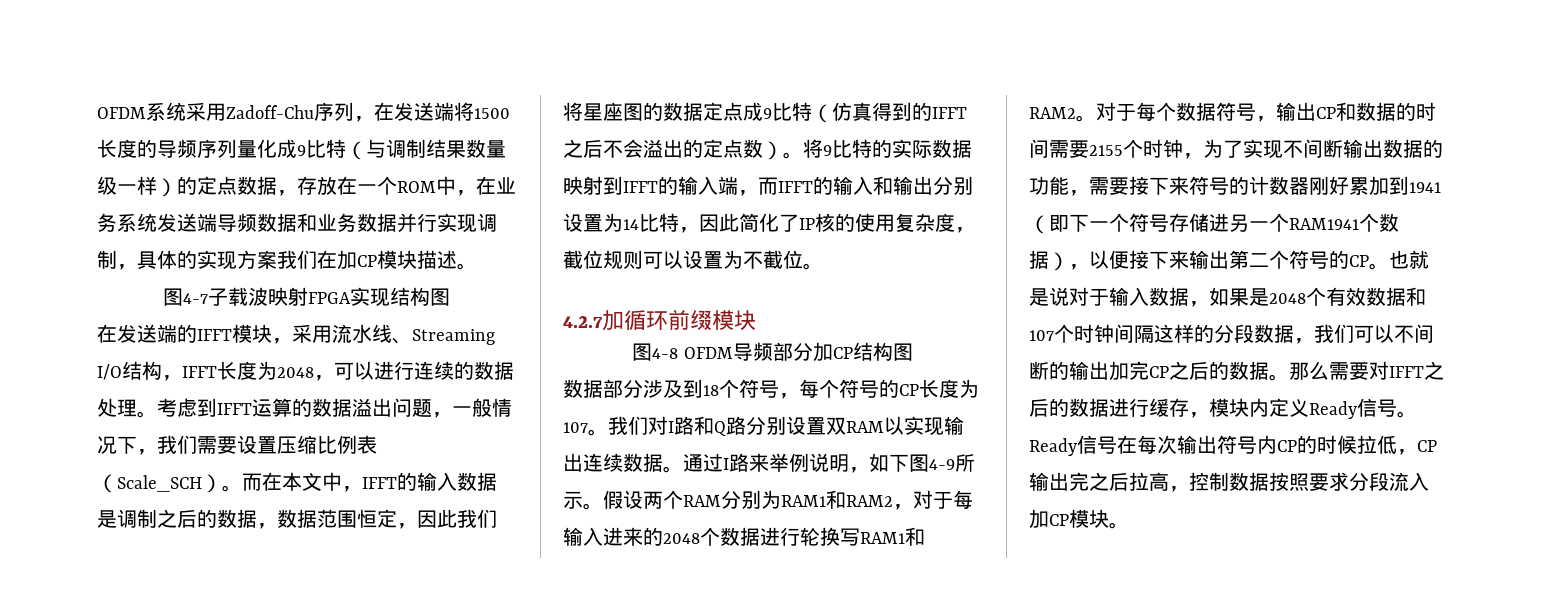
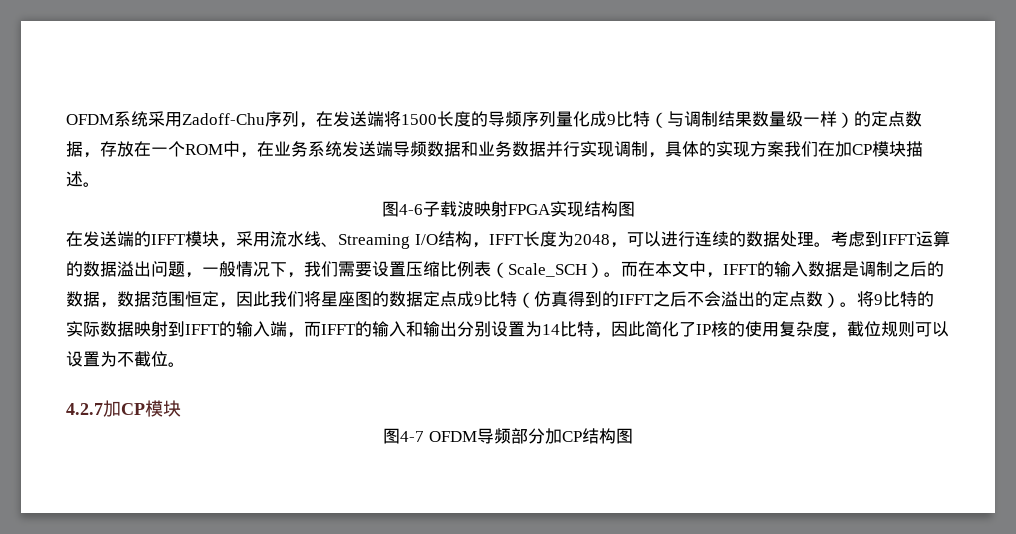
[183,293,208,304] 4-7 -> [398,204,423,215] 4-6
[624,309,712,331] 循环前缀 -> [121,403,145,415] CP
[652,348,679,359] 4-8 -> [400,431,425,442] 4-7
[563,379,979,399] [563,416,964,436] [563,453,975,473] [563,490,973,510] [563,527,925,546] [1029,102,1436,122] [1029,139,1443,159] [1029,176,1441,196] [1029,213,1399,234] [1029,250,1429,271] [1029,287,1426,307] [1029,324,1434,344] [1029,361,1444,381] [1029,398,1417,419] [1029,435,1437,456] [1029,472,1429,492] [1029,509,1129,529] // 数据部分涉及到18个符号，每个符号的CP长度为107。我们对I路和Q路分别设置双RAM以实现输出连续数据。通过I路来举例说明，如下图4-9所示。假设两个RAM分别为RAM1和RAM2，对于每输入进来的2048个数据进行轮换写RAM1和RAM2。对于每个数据符号，输出CP和数据的时间需要2155个时钟，为了实现不间断输出数据的功能，需要接下来符号的计数器刚好累加到1941（即下一个符号存储进另一个RAM1941个数据），以便接下来输出第二个符号的CP。也就是说对于输入数据，如果是2048个有效数据和107个时钟间隔这样的分段数据，我们可以不间断的输出加完CP之后的数据。那么需要对IFFT之后的数据进行缓存，模块内定义Ready信号。Ready信号在每次输出符号内CP的时候拉低，CP输出完之后拉高，控制数据按照要求分段流入加CP模块。 -> (633, 436) none

